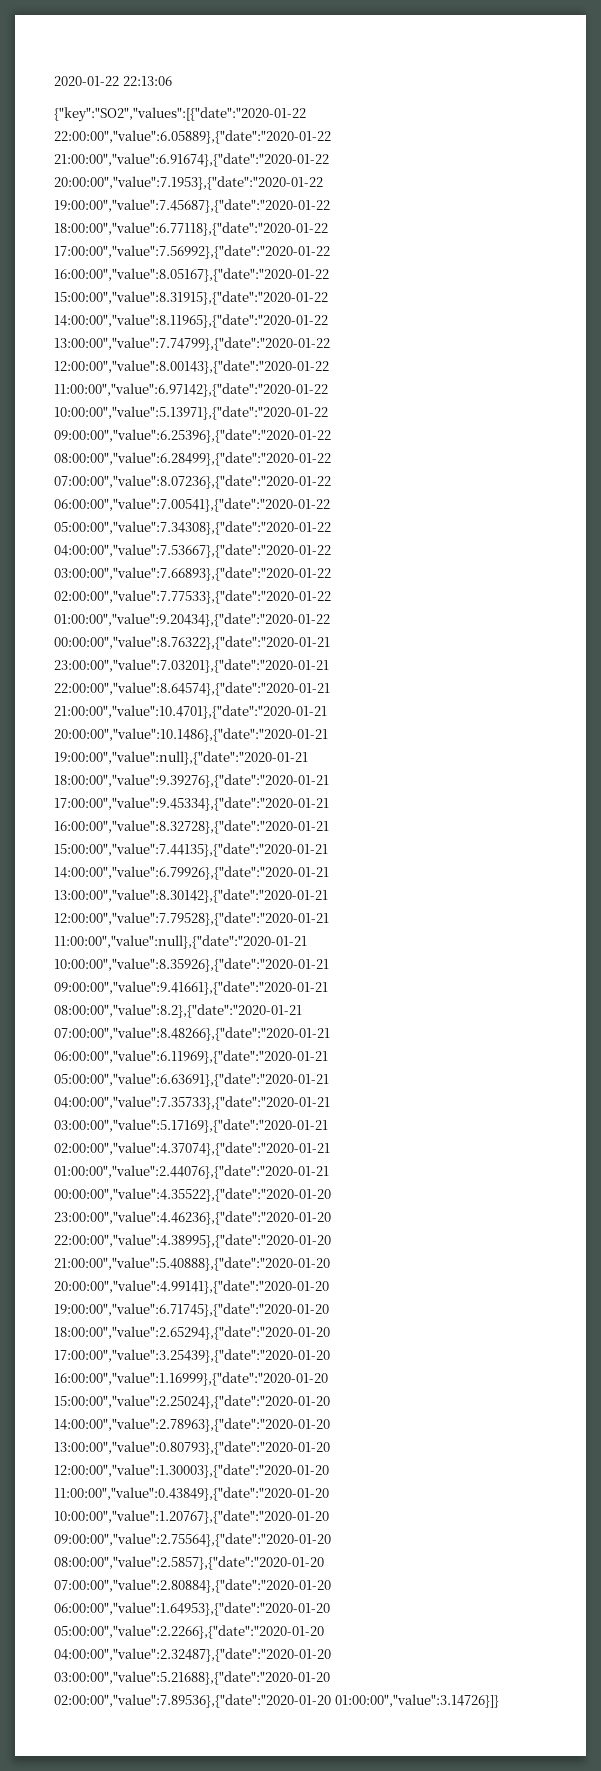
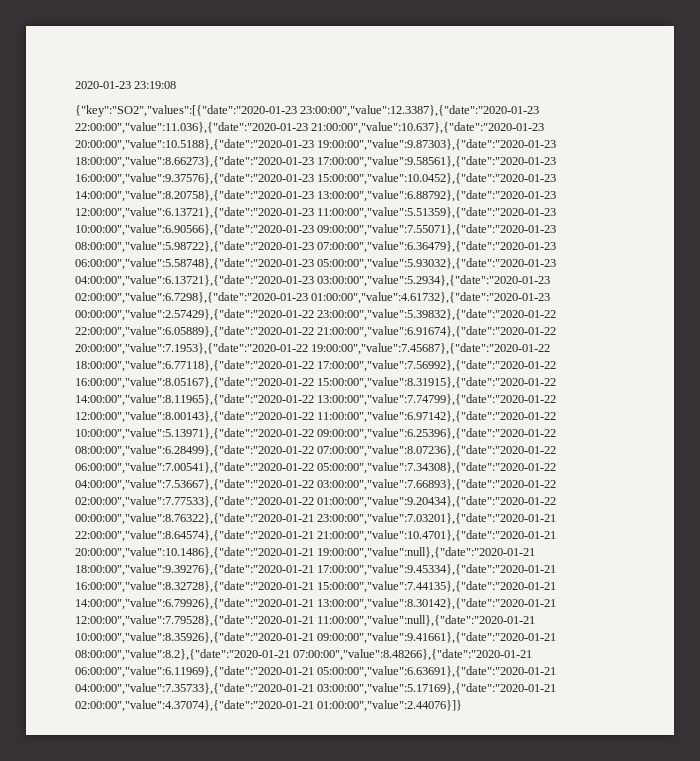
[54,76,172,86] [54,107,306,122] 2020-01-22 22:13:06 // {"key":"SO2","values":[{"date":"2020-01-22 -> [75,81,177,89] [75,105,540,117] [75,122,545,134] [75,139,557,151] [75,156,557,168] [75,173,557,185] [75,190,557,202] [75,207,557,219] [75,224,557,236] [75,241,557,253] [75,258,557,270] [75,275,551,287] [75,292,551,304] [75,309,557,321] 2020-01-23 23:19:08 // {"key":"SO2","values":[{"date":"2020-01-23 23:00:00","value":12.3387},{"date":"2020-01-23 22:00:00","value":11.036},{"date":"2020-01-23 21:00:00","value":10.637},{"date":"2020-01-23 20:00:00","value":10.5188},{"date":"2020-01-23 19:00:00","value":9.87303},{"date":"2020-01-23 18:00:00","value":8.66273},{"date":"2020-01-23 17:00:00","value":9.58561},{"date":"2020-01-23 16:00:00","value":9.37576},{"date":"2020-01-23 15:00:00","value":10.0452},{"date":"2020-01-23 14:00:00","value":8.20758},{"date":"2020-01-23 13:00:00","value":6.88792},{"date":"2020-01-23 12:00:00","value":6.13721},{"date":"2020-01-23 11:00:00","value":5.51359},{"date":"2020-01-23 10:00:00","value":6.90566},{"date":"2020-01-23 09:00:00","value":7.55071},{"date":"2020-01-23 08:00:00","value":5.98722},{"date":"2020-01-23 07:00:00","value":6.36479},{"date":"2020-01-23 06:00:00","value":5.58748},{"date":"2020-01-23 05:00:00","value":5.93032},{"date":"2020-01-23 04:00:00","value":6.13721},{"date":"2020-01-23 03:00:00","value":5.2934},{"date":"2020-01-23 02:00:00","value":6.7298},{"date":"2020-01-23 01:00:00","value":4.61732},{"date":"2020-01-23 00:00:00","value":2.57429},{"date":"2020-01-22 23:00:00","value":5.39832},{"date":"2020-01-22
[54,1165,329,1179] [54,1188,331,1202] [54,1211,331,1225] [54,1234,331,1248] [54,1257,330,1271] [54,1280,329,1294] [54,1303,329,1317] [54,1326,330,1340] [54,1349,330,1363] [54,1372,328,1386] [54,1395,330,1409] [54,1418,330,1432] [54,1441,330,1455] [54,1464,329,1478] [54,1487,329,1501] [54,1510,329,1524] [54,1533,331,1547] [54,1556,324,1570] [54,1579,331,1593] [54,1602,330,1616] [54,1625,324,1639] [54,1648,331,1662] [54,1671,330,1685] [54,1694,499,1708] 01:00:00","value":2.44076},{"date":"2020-01-21 00:00:00","value":4.35522},{"date":"2020-01-20 23:00:00","value":4.46236},{"date":"2020-01-20 22:00:00","value":4.38995},{"date":"2020-01-20 21:00:00","value":5.40888},{"date":"2020-01-20 20:00:00","value":4.99141},{"date":"2020-01-20 19:00:00","value":6.71745},{"date":"2020-01-20 18:00:00","value":2.65294},{"date":"2020-01-20 17:00:00","value":3.25439},{"date":"2020-01-20 16:00:00","value":1.16999},{"date":"2020-01-20 15:00:00","value":2.25024},{"date":"2020-01-20 14:00:00","value":2.78963},{"date":"2020-01-20 13:00:00","value":0.80793},{"date":"2020-01-20 12:00:00","value":1.30003},{"date":"2020-01-20 11:00:00","value":0.43849},{"date":"2020-01-20 10:00:00","value":1.20767},{"date":"2020-01-20 09:00:00","value":2.75564},{"date":"2020-01-20 08:00:00","value":2.5857},{"date":"2020-01-20 07:00:00","value":2.80884},{"date":"2020-01-20 06:00:00","value":1.64953},{"date":"2020-01-20 05:00:00","value":2.2266},{"date":"2020-01-20 04:00:00","value":2.32487},{"date":"2020-01-20 03:00:00","value":5.21688},{"date":"2020-01-20 02:00:00","value":7.89536},{"date":"2020-01-20 01:00:00","value":3.14726}]} -> [317,700,463,712] 01:00:00","value":2.44076}]}

